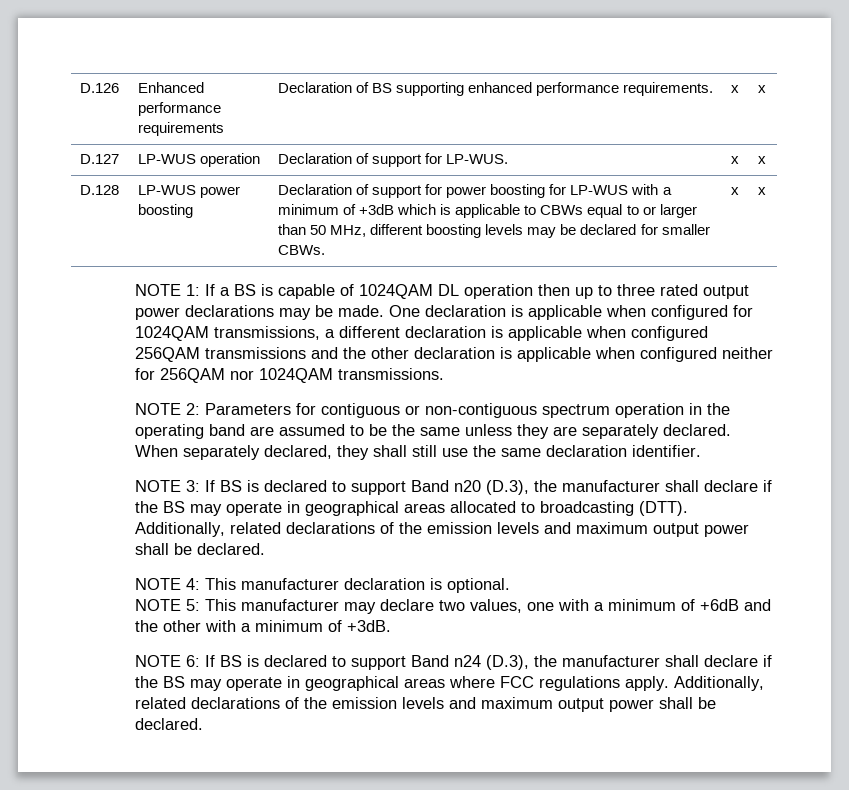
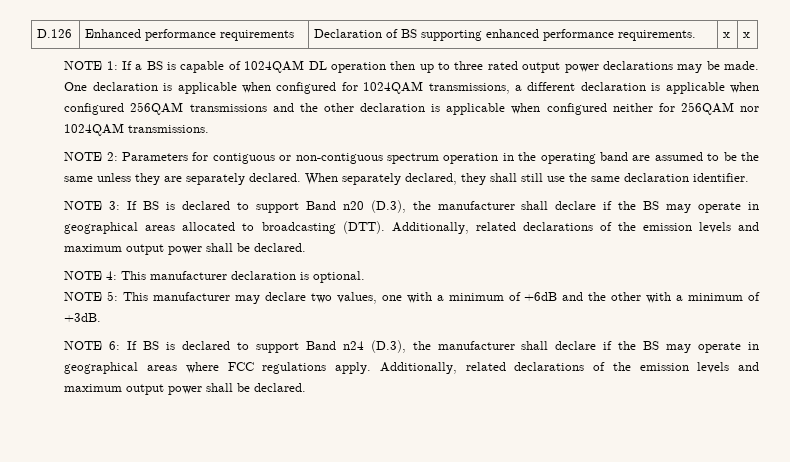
[80,154,120,164] [138,153,261,167] [278,153,509,167] [731,156,740,164] [758,156,767,164] [80,185,120,195] [138,185,241,198] [138,204,194,218] [278,184,672,198] [278,204,697,218] [278,224,710,238] [278,245,326,255] [731,187,740,195] [758,187,767,195] // D.127 | LP-WUS operation | Declaration of support for LP-WUS. | x | x // D.128 | LP-WUS power boosting | Declaration of support for power boosting for LP-WUS with a minimum of +3dB which is applicable to CBWs equal to or larger than 50 MHz, different boosting levels may be declared for smaller CBWs. | x | x -> (750, 35) none

